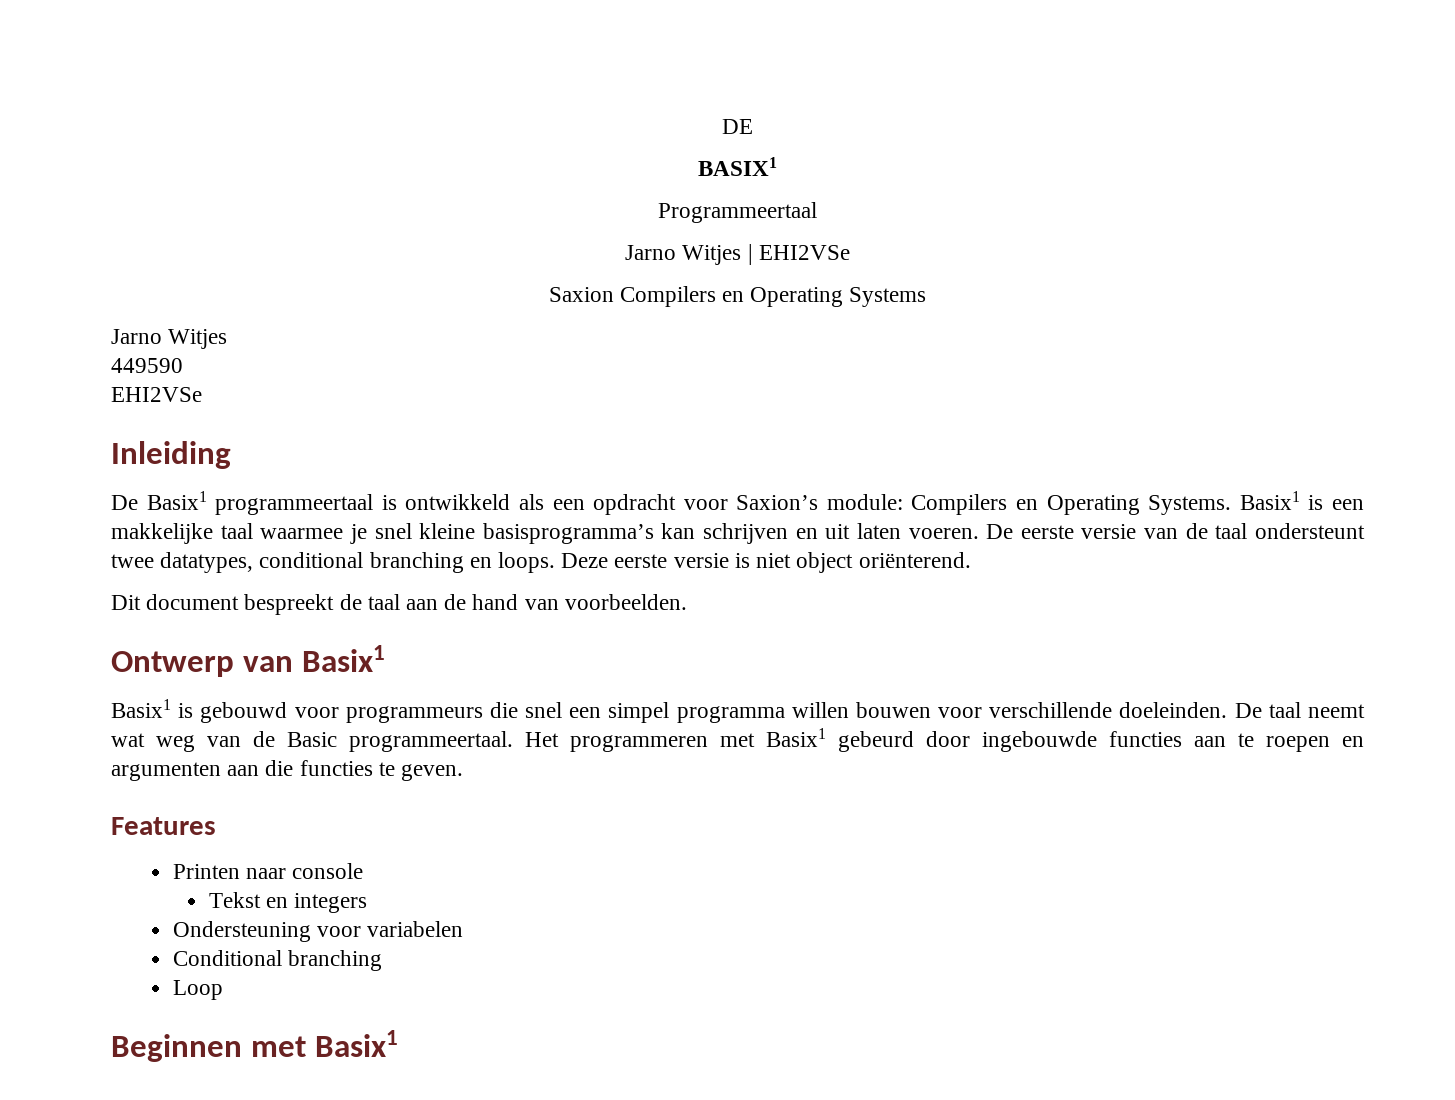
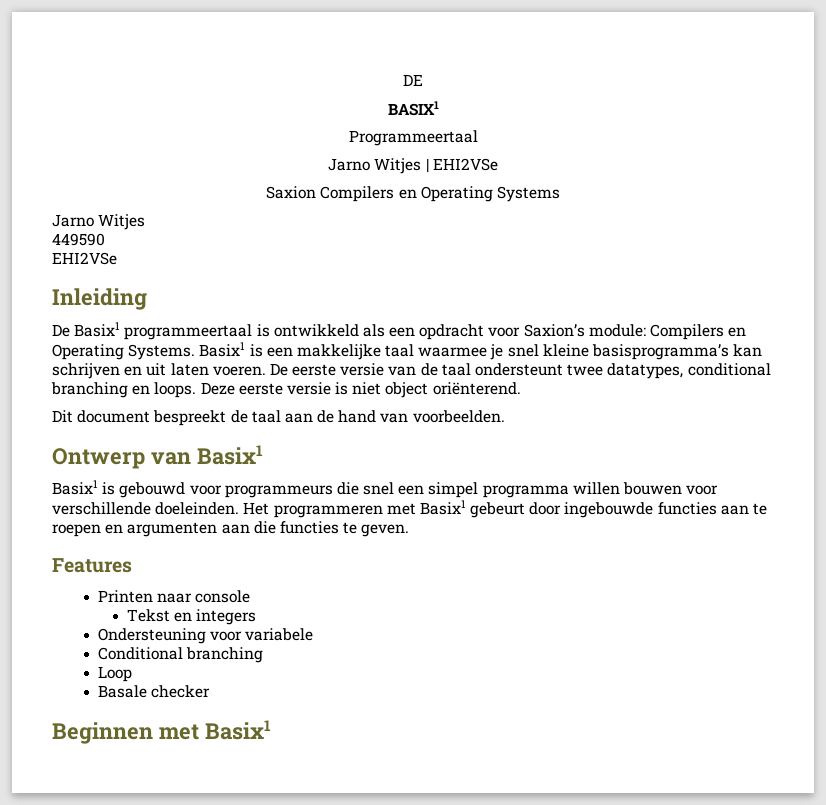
[1234,702,1365,718] [111,731,513,752] De taal neemt wat weg van de Basic programmeertaal. -> (240, 508) none
[838,731,914,752] gebeurd -> [470,502,526,518] gebeurt
[366,921,463,937] variabelen -> [245,628,314,641] variabele
(223, 990) none -> [97,685,211,698] // Basale checker

